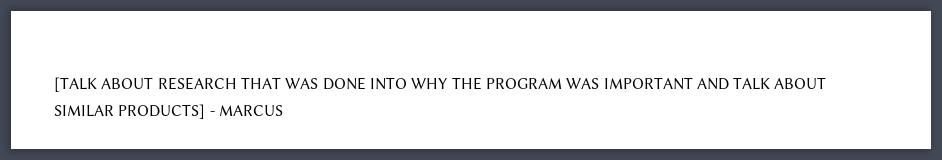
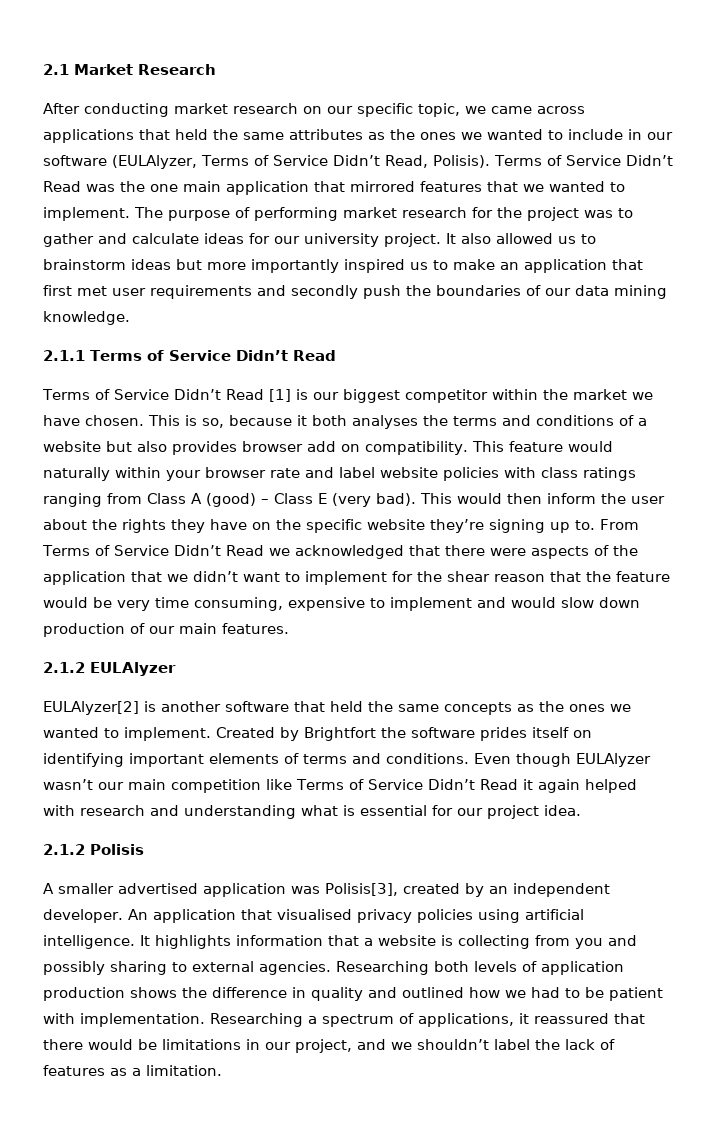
[54,77,827,92] [54,104,283,119] [TALK ABOUT RESEARCH THAT WAS DONE INTO WHY THE PROGRAM WAS IMPORTANT AND TALK ABOUT SIMILAR PRODUCTS] - MARCUS -> [43,64,216,75] [43,103,585,117] [43,129,673,143] [43,155,673,169] [43,181,625,195] [43,207,633,221] [43,233,596,247] [43,259,643,273] [43,285,667,299] [43,311,130,325] [43,350,336,361] [42,389,653,403] [43,415,647,429] [43,441,613,455] [43,467,636,481] [43,493,665,507] [43,519,639,533] [42,545,638,559] [43,571,670,585] [43,597,640,611] [43,623,289,637] [43,662,176,676] [43,701,631,715] [43,727,592,741] [43,753,651,767] [43,779,637,793] [43,805,581,819] [43,844,144,855] [43,883,610,897] [43,909,584,923] [43,935,637,949] [43,961,624,975] [43,987,663,1001] [43,1013,645,1027] [43,1039,615,1053] [43,1065,222,1076] 2.1 Market Research // After conducting market research on our specific topic, we came across applications that held the same attributes as the ones we wanted to include in our software (EULAlyzer, Terms of Service Didn’t Read, Polisis). Terms of Service Didn’t Read was the one main application that mirrored features that we wanted to implement. The purpose of performing market research for the project was to gather and calculate ideas for our university project. It also allowed us to brainstorm ideas but more importantly inspired us to make an application that first met user requirements and secondly push the boundaries of our data mining knowledge. // 2.1.1 Terms of Service Didn’t Read // Terms of Service Didn’t Read [1] is our biggest competitor within the market we have chosen. This is so, because it both analyses the terms and conditions of a website but also provides browser add on compatibility. This feature would naturally within your browser rate and label website policies with class ratings ranging from Class A (good) – Class E (very bad). This would then inform the user about the rights they have on the specific website they’re signing up to. From Terms of Service Didn’t Read we acknowledged that there were aspects of the application that we didn’t want to implement for the shear reason that the feature would be very time consuming, expensive to implement and would slow down production of our main features. // 2.1.2 EULAlyzer // EULAlyzer[2] is another software that held the same concepts as the ones we wanted to implement. Created by Brightfort the software prides itself on identifying important elements of terms and conditions. Even though EULAlyzer wasn’t our main competition like Terms of Service Didn’t Read it again helped with research and understanding what is essential for our project idea. // 2.1.2 Polisis // A smaller advertised application was Polisis[3], created by an independent developer. An application that visualised privacy policies using artificial intelligence. It highlights information that a website is collecting from you and possibly sharing to external agencies. Researching both levels of application production shows the difference in quality and outlined how we had to be patient with implementation. Researching a spectrum of applications, it reassured that there would be limitations in our project, and we shouldn’t label the lack of features as a limitation.

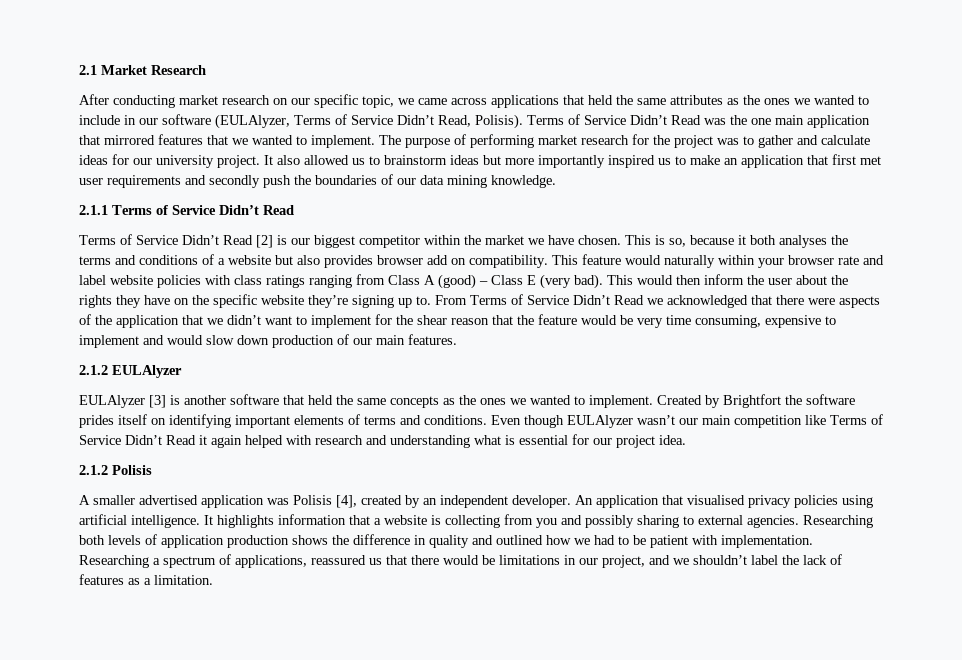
[268,389,291,402] [1] -> [256,235,273,248] [2]
[43,701,139,715] EULAlyzer[2] -> [79,395,166,408] EULAlyzer [3]
[325,883,398,896] Polisis[3], -> [293,495,357,508] Polisis [4],
[519,1013,609,1024] it reassured -> [311,555,382,565] reassured us

